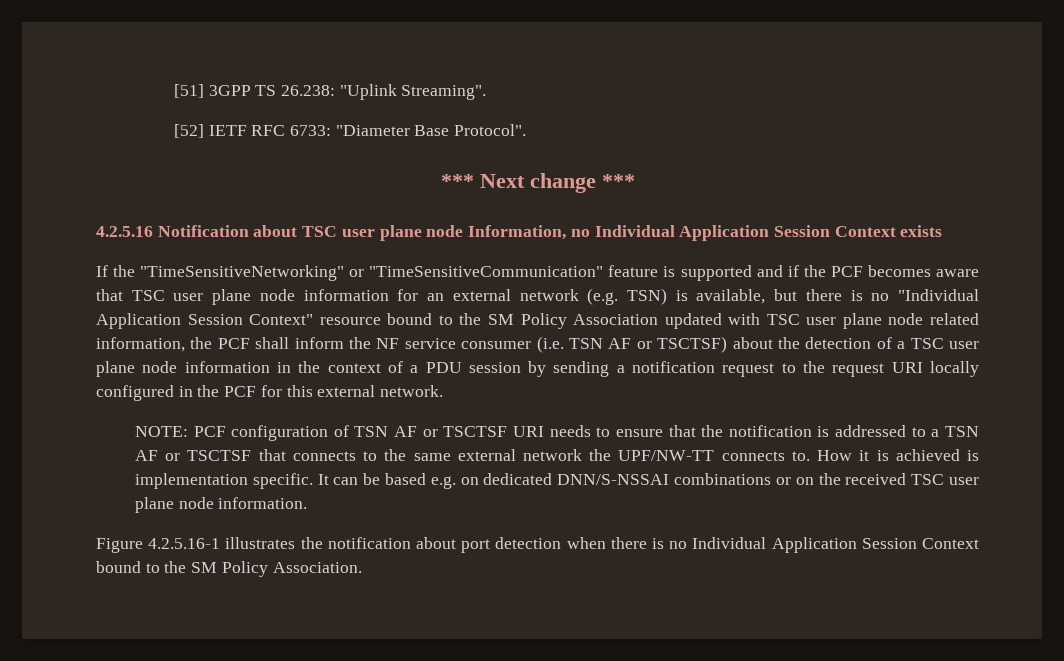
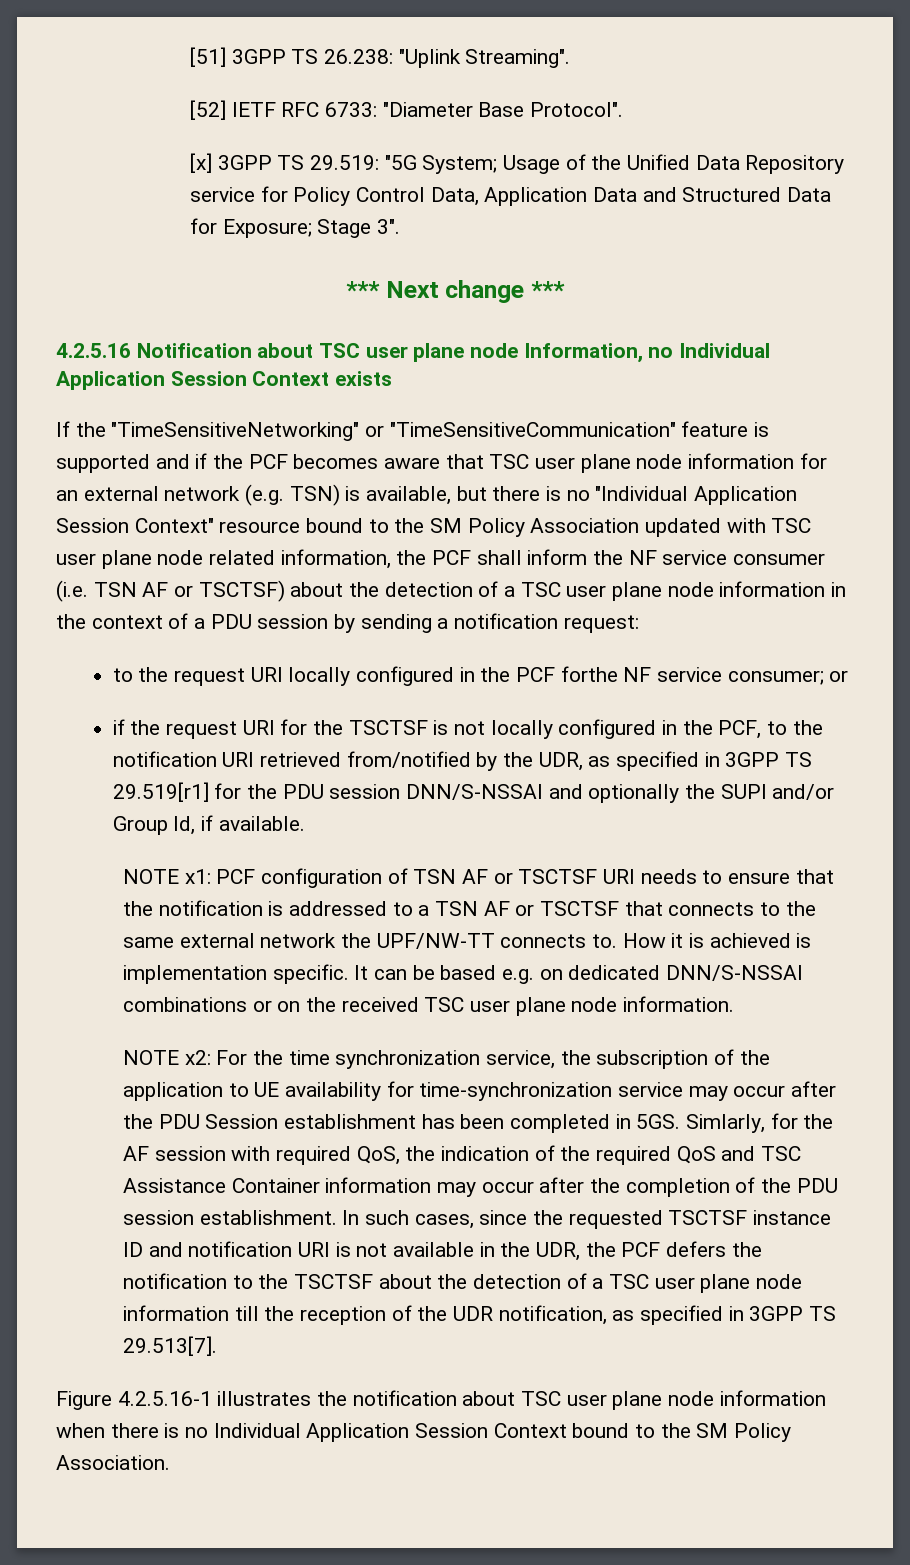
(527, 130) none -> [189,153,845,174] [189,186,831,206] [189,218,400,238] // [x] 3GPP TS 29.519: "5G System; Usage of the Unified Data Repository service for Policy Control Data, Application Data and Structured Data for Exposure; Stage 3".
[722,363,775,377] request -> [563,615,639,633] request: //
[260,385,444,397] [134,426,188,437] for this external network. // NOTE: -> [560,666,849,685] [112,719,823,739] [112,751,812,771] [112,782,835,803] [112,815,305,835] [122,869,211,884] forthe NF service consumer; or // if the request URI for the TSCTSF is not locally configured in the PCF, to the notification URI retrieved from/notified by the UDR, as specified in 3GPP TS 29.519[r1] for the PDU session DNN/S-NSSAI and optionally the SUPI and/or Group Id, if available. // NOTE x1:
(308, 503) none -> [122,1049,770,1069] [122,1081,836,1101] [122,1113,834,1133] [122,1145,801,1165] [122,1177,838,1197] [122,1210,831,1229] [122,1241,762,1261] [122,1273,802,1293] [122,1305,836,1325] [122,1336,217,1356] // NOTE x2: For the time synchronization service, the subscription of the application to UE availability for time-synchronization service may occur after the PDU Session establishment has been completed in 5GS. Simlarly, for the AF session with required QoS, the indication of the required QoS and TSC Assistance Container information may occur after the completion of the PDU session establishment. In such cases, since the requested TSCTSF instance ID and notification URI is not available in the UDR, the PCF defers the notification to the TSCTSF about the detection of a TSC user plane node information till the reception of the UDR notification, as specified in 3GPP TS 29.513[7].
[461,537,562,553] port detection -> [521,1390,826,1410] TSC user plane node information

